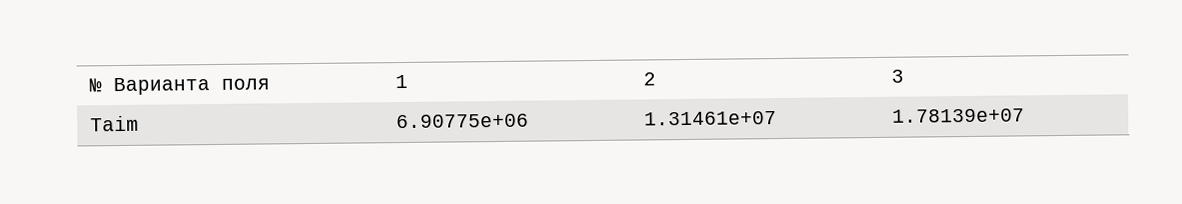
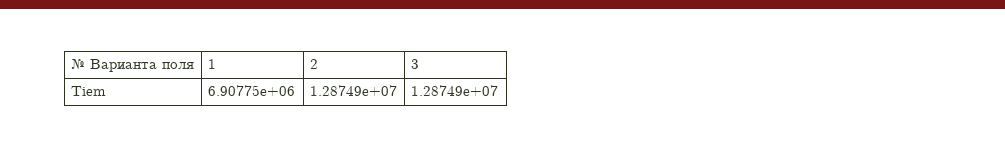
[89,115,139,132] Taim -> [70,86,106,96] Tiem
[643,111,777,126] [891,108,1025,123] 1.31461e+07 | 1.78139e+07 -> [309,85,397,96] [410,85,498,96] 1.28749e+07 | 1.28749e+07

